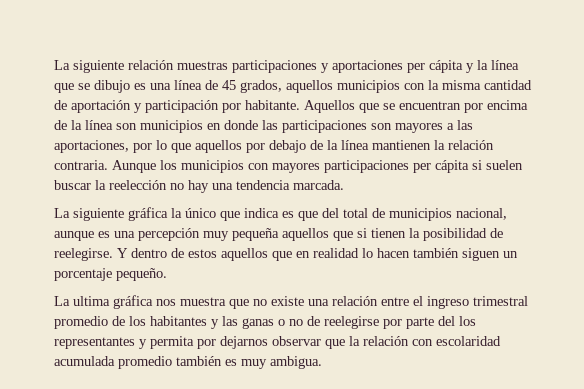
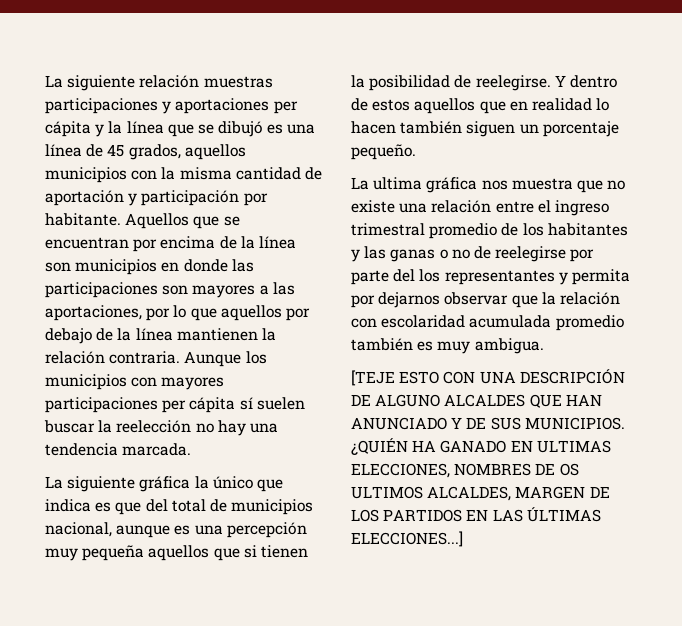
[94,80,130,93] dibujo -> [218,121,264,137] dibujó
[472,160,482,170] si -> [239,397,253,410] sí
(322, 362) none -> [351,369,625,386] [351,394,602,408] [351,417,625,430] [351,438,611,455] [351,463,579,478] [351,486,610,501] [351,507,601,522] [351,531,463,547] // [TEJE ESTO CON UNA DESCRIPCIÓN DE ALGUNO ALCALDES QUE HAN ANUNCIADO Y DE SUS MUNICIPIOS. ¿QUIÉN HA GANADO EN ULTIMAS ELECCIONES, NOMBRES DE OS ULTIMOS ALCALDES, MARGEN DE LOS PARTIDOS EN LAS ÚLTIMAS ELECCIONES...]

